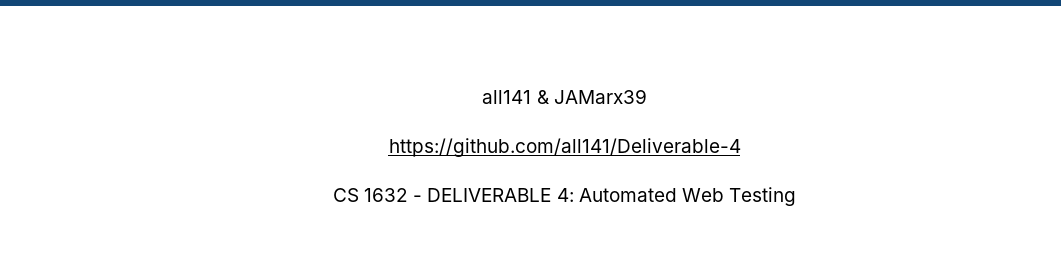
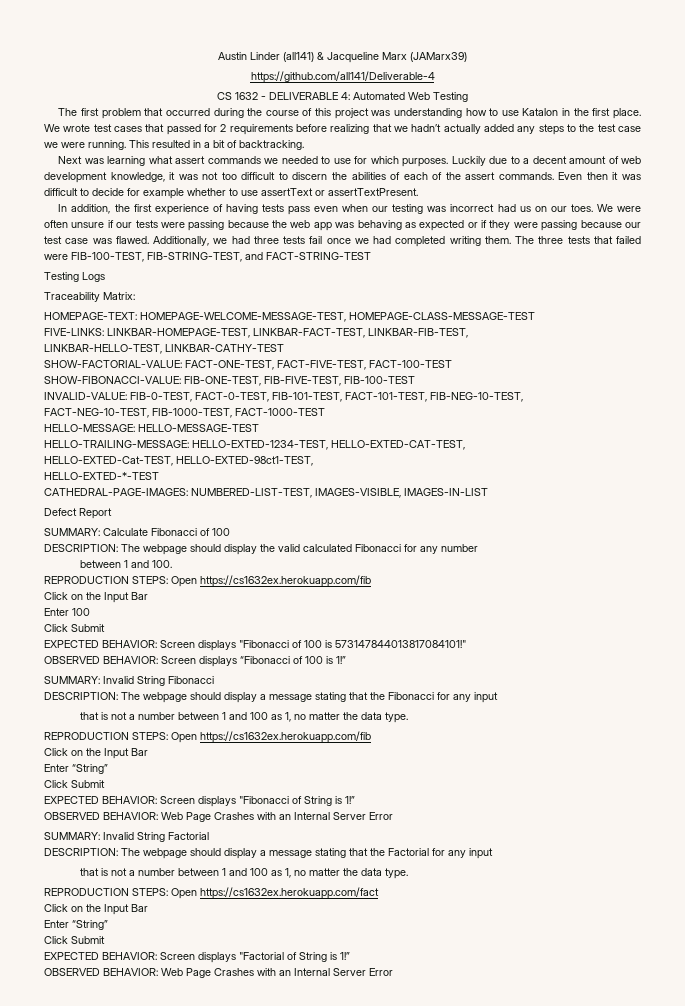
[482,89,647,104] all141 & JAMarx39 -> [218,52,467,63] Austin Linder (all141) & Jacqueline Marx (JAMarx39)
(796, 196) none -> [58,108,641,119] [44,124,641,135] [44,140,304,150] [58,156,641,167] [44,172,641,183] [44,188,418,199] [58,204,641,215] [44,220,642,231] [44,236,641,247] [44,252,371,262] [44,272,105,282] [44,292,135,302] [44,312,535,322] [44,328,468,338] [44,344,284,354] [44,360,452,370] [44,376,415,386] [44,392,523,402] [44,408,325,418] [44,424,259,432] [44,440,465,450] [44,456,313,466] [44,472,159,480] [44,488,488,498] [44,508,112,519] [44,528,230,536] [44,544,478,555] [80,560,173,568] [44,575,371,587] [44,592,148,603] [44,608,90,616] [44,624,105,632] [44,640,466,651] [44,656,346,667] [44,676,214,686] [44,692,498,703] [80,712,409,723] [44,731,371,743] [44,748,148,759] [44,764,108,774] [44,780,105,788] [44,796,355,807] [44,812,393,822] [44,832,209,842] [44,848,493,859] [80,868,409,879] [44,887,379,899] [44,904,148,915] [44,920,108,930] [44,936,105,944] [44,952,350,963] [44,968,393,978] // The first problem that occurred during the course of this project was understanding how to use Katalon in the first place. We wrote test cases that passed for 2 requirements before realizing that we hadn’t actually added any steps to the test case we were running. This resulted in a bit of backtracking. // Next was learning what assert commands we needed to use for which purposes. Luckily due to a decent amount of web development knowledge, it was not too difficult to discern the abilities of each of the assert commands. Even then it was difficult to decide for example whether to use assertText or assertTextPresent. // In addition, the first experience of having tests pass even when our testing was incorrect had us on our toes. We were often unsure if our tests were passing because the web app was behaving as expected or if they were passing because our test case was flawed. Additionally, we had three tests fail once we had completed writing them. The three tests that failed were FIB-100-TEST, FIB-STRING-TEST, and FACT-STRING-TEST // Testing Logs // Traceability Matrix: // HOMEPAGE-TEXT: HOMEPAGE-WELCOME-MESSAGE-TEST, HOMEPAGE-CLASS-MESSAGE-TEST // FIVE-LINKS: LINKBAR-HOMEPAGE-TEST, LINKBAR-FACT-TEST, LINKBAR-FIB-TEST, // LINKBAR-HELLO-TEST, LINKBAR-CATHY-TEST // SHOW-FACTORIAL-VALUE: FACT-ONE-TEST, FACT-FIVE-TEST, FACT-100-TEST // SHOW-FIBONACCI-VALUE: FIB-ONE-TEST, FIB-FIVE-TEST, FIB-100-TEST // INVALID-VALUE: FIB-0-TEST, FACT-0-TEST, FIB-101-TEST, FACT-101-TEST, FIB-NEG-10-TEST, // FACT-NEG-10-TEST, FIB-1000-TEST, FACT-1000-TEST // HELLO-MESSAGE: HELLO-MESSAGE-TEST // HELLO-TRAILING-MESSAGE: HELLO-EXTED-1234-TEST, HELLO-EXTED-CAT-TEST, // HELLO-EXTED-Cat-TEST, HELLO-EXTED-98ct1-TEST, // HELLO-EXTED-*-TEST // CATHEDRAL-PAGE-IMAGES: NUMBERED-LIST-TEST, IMAGES-VISIBLE, IMAGES-IN-LIST // Defect Report // SUMMARY: Calculate Fibonacci of 100 // DESCRIPTION: The webpage should display the valid calculated Fibonacci for any number // between 1 and 100. // REPRODUCTION STEPS: Open https://cs1632ex.herokuapp.com/fib // Click on the Input Bar // Enter 100 // Click Submit // EXPECTED BEHAVIOR: Screen displays "Fibonacci of 100 is 573147844013817084101!" // OBSERVED BEHAVIOR: Screen displays “Fibonacci of 100 is 1!” // SUMMARY: Invalid String Fibonacci // DESCRIPTION: The webpage should display a message stating that the Fibonacci for any input // that is not a number between 1 and 100 as 1, no matter the data type. // REPRODUCTION STEPS: Open https://cs1632ex.herokuapp.com/fib // Click on the Input Bar // Enter “String” // Click Submit // EXPECTED BEHAVIOR: Screen displays "Fibonacci of String is 1!” // OBSERVED BEHAVIOR: Web Page Crashes with an Internal Server Error // SUMMARY: Invalid String Factorial // DESCRIPTION: The webpage should display a message stating that the Factorial for any input // that is not a number between 1 and 100 as 1, no matter the data type. // REPRODUCTION STEPS: Open https://cs1632ex.herokuapp.com/fact // Click on the Input Bar // Enter “String” // Click Submit // EXPECTED BEHAVIOR: Screen displays "Factorial of String is 1!” // OBSERVED BEHAVIOR: Web Page Crashes with an Internal Server Error

